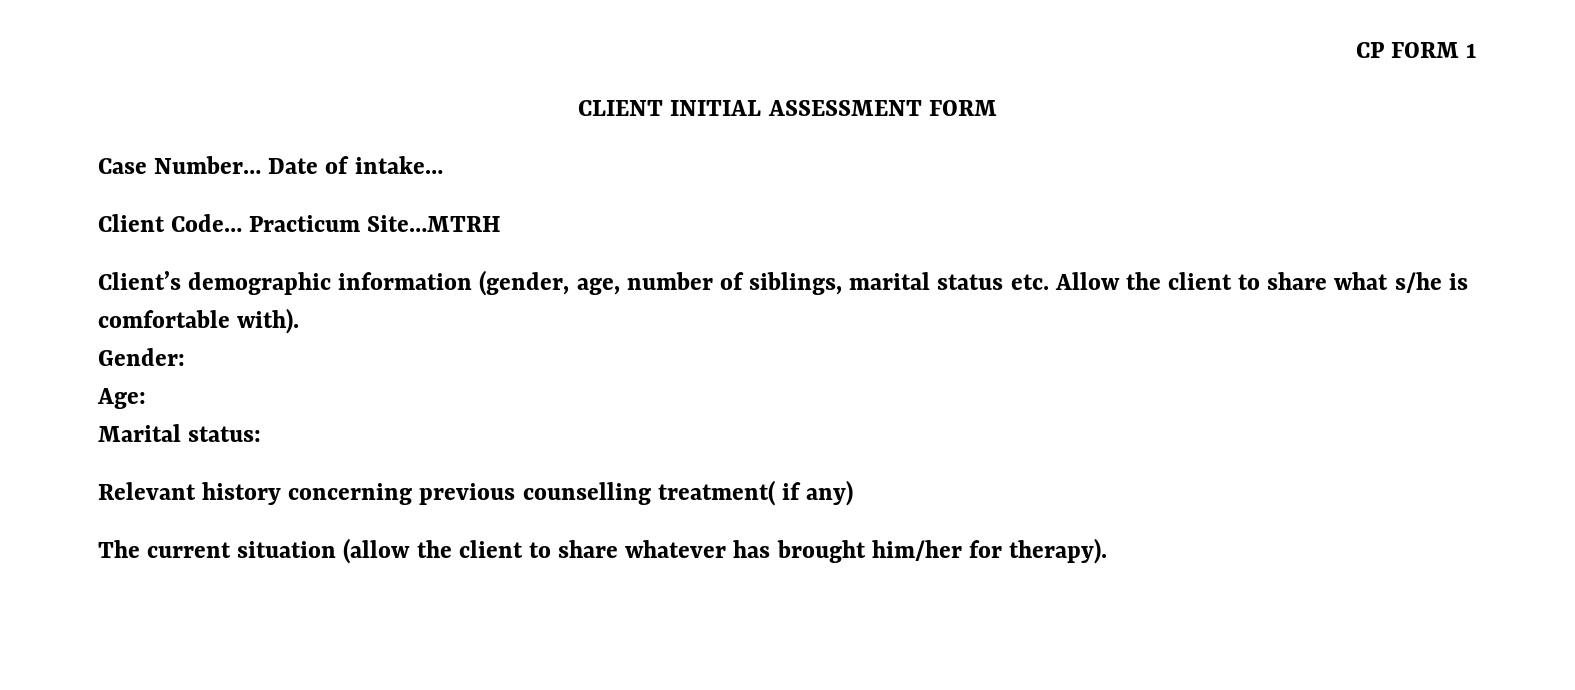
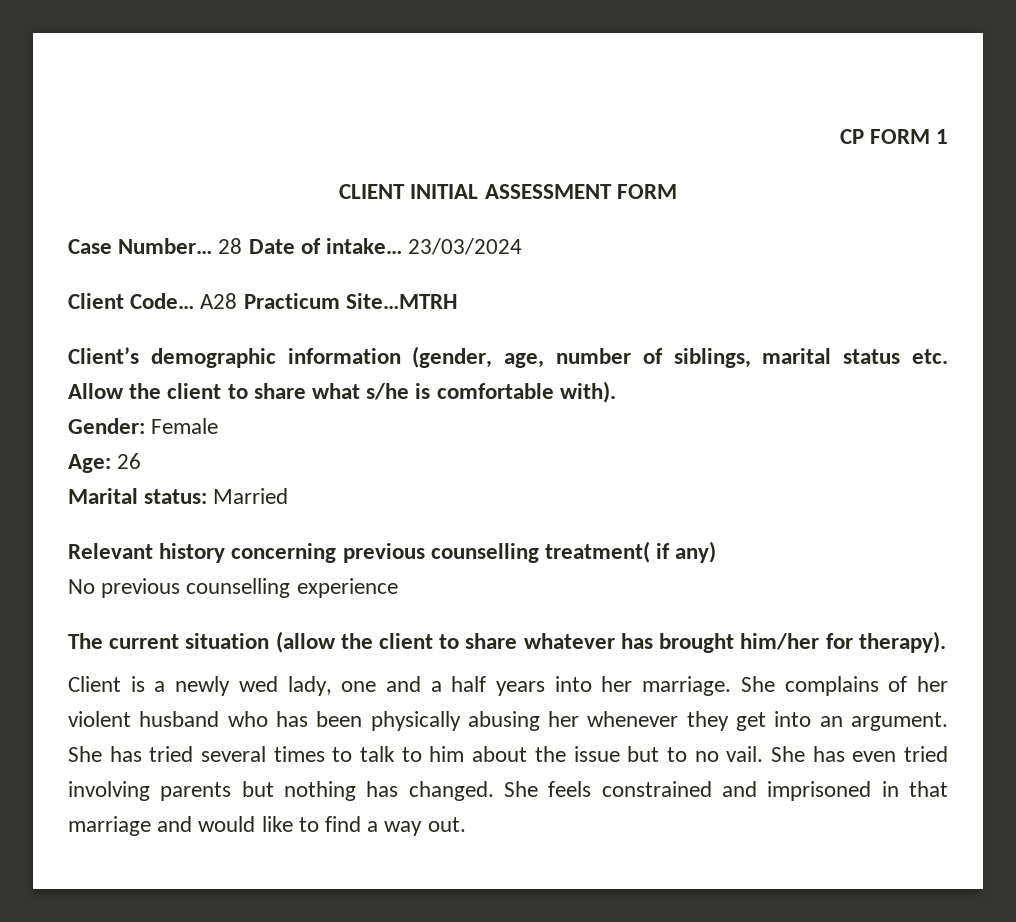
(262, 165) none -> [218,238,243,254] 28
(443, 165) none -> [408,238,523,255] 23/03/2024
(243, 223) none -> [200,293,238,309] A28
(185, 357) none -> [151,418,219,434] Female
(146, 398) none -> [117,453,142,469] 26
(262, 434) none -> [213,488,289,504] Married
(854, 493) none -> [68,578,398,598] // No previous counselling experience
(1108, 551) none -> [68,676,949,696] [68,711,948,731] [68,746,949,762] [68,781,949,801] [68,816,466,836] // Client is a newly wed lady, one and a half years into her marriage. She complains of her violent husband who has been physically abusing her whenever they get into an argument. She has tried several times to talk to him about the issue but to no vail. She has even tried involving parents but nothing has changed. She feels constrained and imprisoned in that marriage and would like to find a way out.

